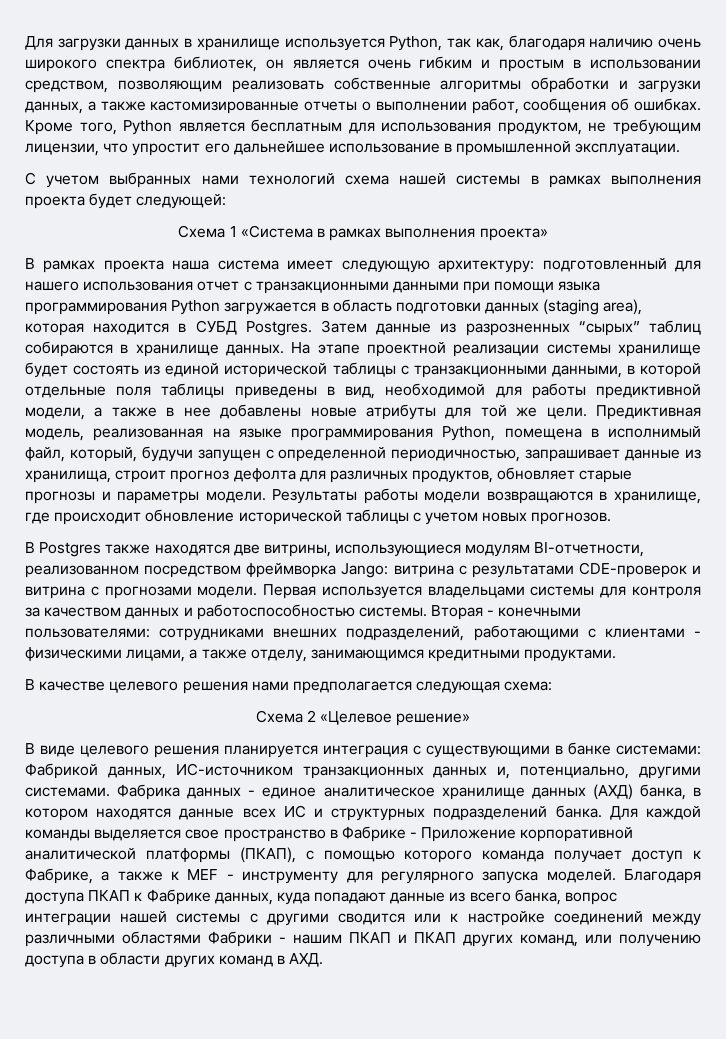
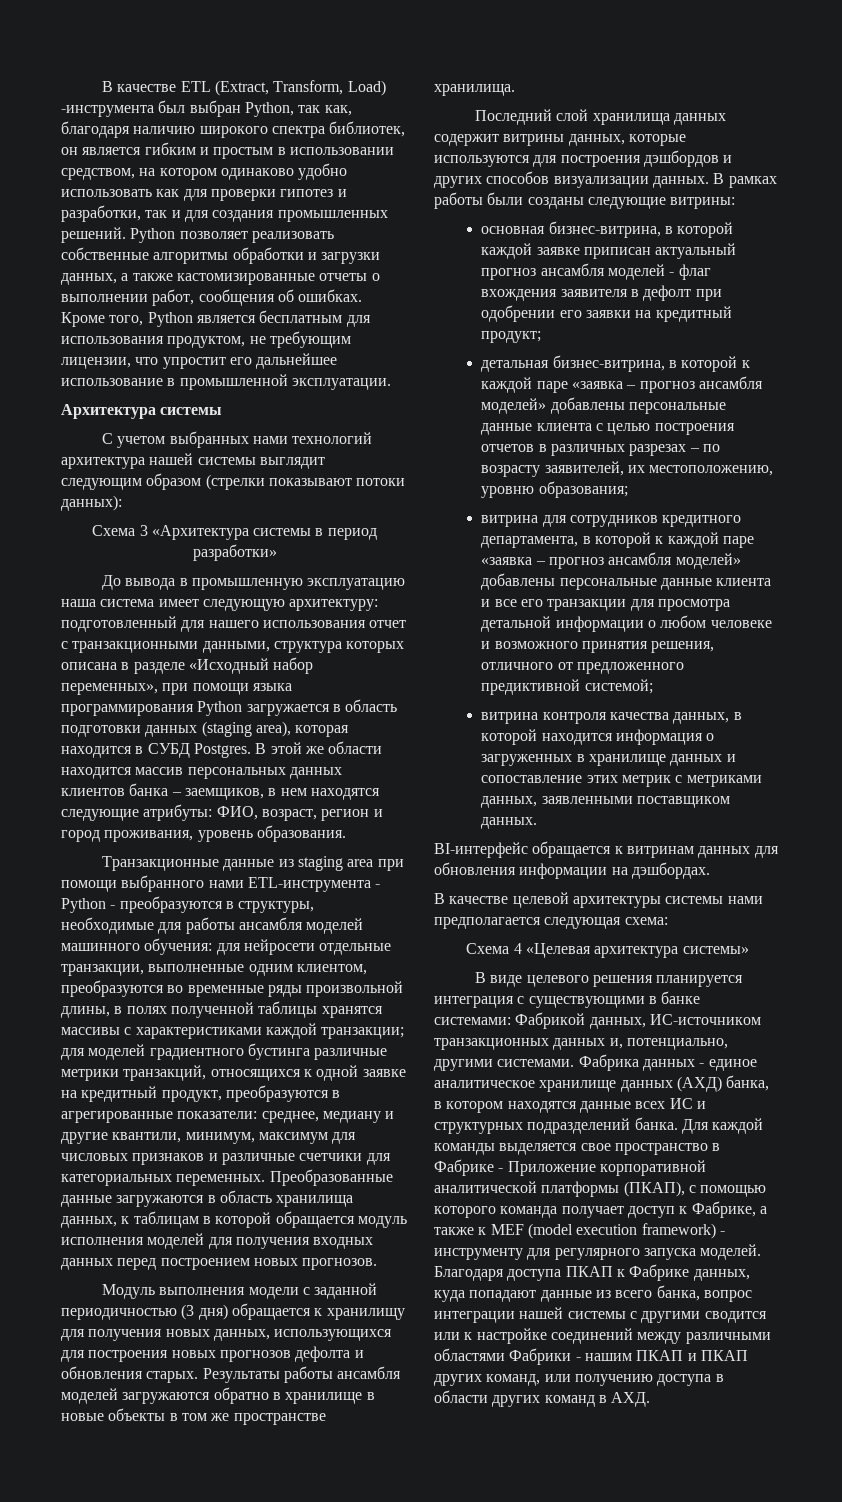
[25,36,385,51] Для загрузки данных в хранилище используется -> [101,80,386,96] [61,100,241,117] В качестве ETL (Extract, Transform, Load) -инструмента был выбран
[658,38,702,48] очень -> (196, 130) none
[367,59,411,69] очень -> (142, 151) none
[117,80,222,92] позволяющим -> [139,163,348,180] [61,189,347,201] [61,205,388,222] [61,227,248,243] на котором одинаково удобно использовать как для проверки гипотез и разработки, так и для создания промышленных решений. Python позволяет
(681, 149) none -> [61,404,223,419] // Архитектура системы
[344,173,701,188] [25,193,227,209] [178,225,548,241] [25,258,164,273] схема нашей системы в рамках выполнения проекта будет следующей: // Схема 1 «Система в рамках выполнения проекта» // В рамках проекта -> [61,453,325,469] [61,473,406,490] [61,495,122,511] [92,525,377,540] [192,544,277,561] [101,575,406,590] архитектура нашей системы выглядит следующим образом (стрелки показывают потоки данных): // Схема 3 «Архитектура системы в период разработки» // До вывода в промышленную эксплуатацию
[392,281,459,293] данными -> [202,641,405,653] [61,657,314,674] [61,683,158,695] данными, структура которых описана в разделе «Исходный набор переменных»,
[320,320,701,336] [25,341,701,357] [25,362,702,378] [25,383,701,399] [25,404,701,420] [25,426,701,441] [25,446,702,462] [25,467,633,483] [25,488,701,504] [25,509,612,525] [25,542,645,557] [25,562,701,578] [25,584,701,599] [25,604,582,620] [25,625,701,641] [25,647,617,662] [25,679,248,694] Затем данные из разрозненных “сырых” таблиц собираются в хранилище данных. На этапе проектной реализации системы хранилище будет состоять из единой исторической таблицы с транзакционными данными, в которой отдельные поля таблицы приведены в вид, необходимой для работы предиктивной модели, а также в нее добавлены новые атрибуты для той же цели. Предиктивная модель, реализованная на языке программирования Python, помещена в исполнимый файл, который, будучи запущен с определенной периодичностью, запрашивает данные из хранилища, строит прогноз дефолта для различных продуктов, обновляет старые прогнозы и параметры модели. Результаты работы модели возвращаются в хранилище, где происходит обновление исторической таблицы с учетом новых прогнозов. // В Postgres также находятся две витрины, использующиеся модулям BI-отчетности, реализованном посредством фреймворка Jango: витрина с результатами CDE-проверок и витрина с прогнозами модели. Первая используется владельцами системы для контроля за качеством данных и работоспособностью системы. Вторая - конечными пользователями: сотрудниками внешних подразделений, работающими с клиентами - физическими лицами, а также отделу, занимающимся кредитными продуктами. // В качестве целевого решения -> [255,741,383,754] [61,767,342,779] [61,783,380,800] [61,804,383,821] [61,825,346,842] [101,856,404,871] [61,875,381,892] [61,896,315,913] [61,917,364,934] [61,938,392,955] [61,964,367,976] [61,980,404,997] [61,1001,383,1018] [61,1023,405,1039] [61,1043,388,1060] [61,1065,406,1081] [61,1085,341,1102] [61,1111,395,1123] [61,1132,357,1144] [61,1153,391,1165] [61,1169,393,1186] [61,1190,354,1207] [61,1211,407,1228] [61,1233,374,1249] [61,1258,378,1270] [101,1283,378,1299] [61,1303,405,1320] [61,1329,393,1341] [61,1346,364,1362] [61,1366,402,1383] [61,1387,375,1404] [61,1408,326,1425] [434,84,515,96] [474,109,726,125] [434,134,686,146] [434,150,733,167] [434,171,777,188] [434,192,736,209] [481,221,734,238] [481,243,737,259] [481,263,711,280] [481,285,722,301] [481,305,732,322] [481,331,542,343] [481,355,750,372] [481,376,764,393] [481,397,727,414] [481,423,735,435] [481,444,721,456] [481,461,774,477] [481,481,628,498] [481,515,742,527] [481,532,755,548] [481,552,741,569] [481,573,772,590] [481,599,731,611] [481,615,772,632] [481,641,715,653] [481,662,685,674] [481,679,653,695] [481,712,742,724] [481,729,715,745] [481,754,736,766] [481,775,762,787] [481,796,731,808] [481,817,538,829] [434,841,779,858] [434,862,710,879] [434,892,724,908] В этой же области находится массив персональных данных клиентов банка – заемщиков, в нем находятся следующие атрибуты: ФИО, возраст, регион и город проживания, уровень образования. // Транзакционные данные из staging area при помощи выбранного нами ETL-инструмента - Python - преобразуются в структуры, необходимые для работы ансамбля моделей машинного обучения: для нейросети отдельные транзакции, выполненные одним клиентом, преобразуются во временные ряды произвольной длины, в полях полученной таблицы хранятся массивы с характеристиками каждой транзакции; для моделей градиентного бустинга различные метрики транзакций, относящихся к одной заявке на кредитный продукт, преобразуются в агрегированные показатели: среднее, медиану и другие квантили, минимум, максимум для числовых признаков и различные счетчики для категориальных переменных. Преобразованные данные загружаются в область хранилища данных, к таблицам в которой обращается модуль исполнения моделей для получения входных данных перед построением новых прогнозов. // Модуль выполнения модели с заданной периодичностью (3 дня) обращается к хранилищу для получения новых данных, использующихся для построения новых прогнозов дефолта и обновления старых. Результаты работы ансамбля моделей загружаются обратно в хранилище в новые объекты в том же пространстве хранилища. // Последний слой хранилища данных содержит витрины данных, которые используются для построения дэшбордов и других способов визуализации данных. В рамках работы были созданы следующие витрины: // основная бизнес-витрина, в которой каждой заявке приписан актуальный прогноз ансамбля моделей - флаг вхождения заявителя в дефолт при одобрении его заявки на кредитный продукт; // детальная бизнес-витрина, в которой к каждой паре «заявка – прогноз ансамбля моделей» добавлены персональные данные клиента с целью построения отчетов в различных разрезах – по возрасту заявителей, их местоположению, уровню образования; // витрина для сотрудников кредитного департамента, в которой к каждой паре «заявка – прогноз ансамбля моделей» добавлены персональные данные клиента и все его транзакции для просмотра детальной информации о любом человеке и возможного принятия решения, отличного от предложенного предиктивной системой; // витрина контроля качества данных, в которой находится информация о загруженных в хранилище данных и сопоставление этих метрик с метриками данных, заявленными поставщиком данных. // BI-интерфейс обращается к витринам данных для обновления информации на дэшбордах. // В качестве целевой архитектуры системы
[306,710,471,726] 2 «Целевое решение» -> [513,943,749,958] 4 «Целевая архитектура системы»
(219, 874) none -> [527,1223,716,1239] (model execution framework)

